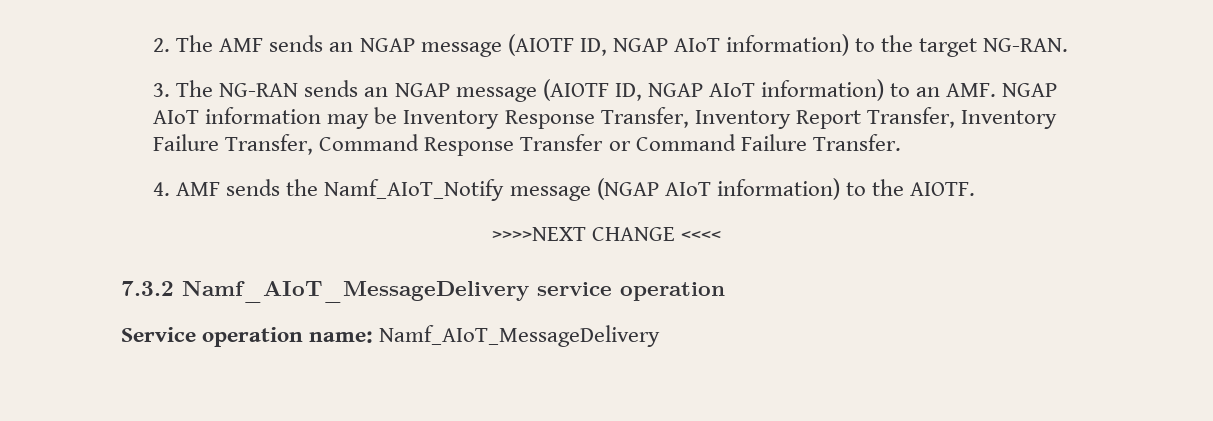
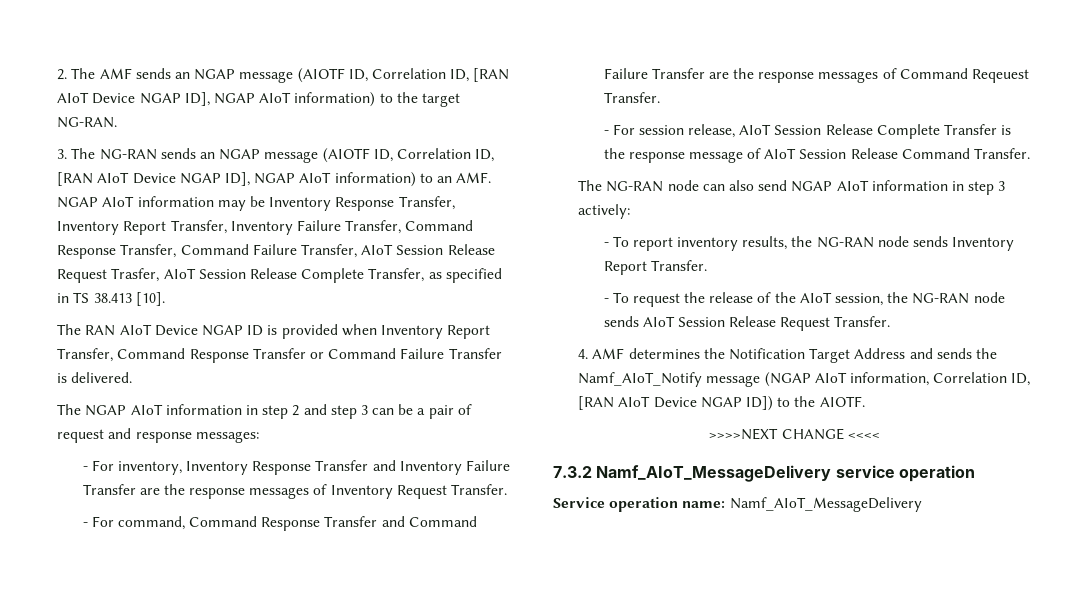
(607, 47) none -> [371,68,510,82] [57,92,210,106] Correlation ID, [RAN AIoT Device NGAP ID],
(642, 92) none -> [396,148,495,162] [57,172,251,186] Correlation ID, [RAN AIoT Device NGAP ID],
[520,134,901,151] [153,182,221,196] Transfer or Command Failure Transfer. // 4. AMF -> [120,244,495,258] [57,268,502,283] [57,292,165,306] [57,324,491,339] [57,348,502,363] [57,372,133,383] [57,404,472,419] [57,428,259,443] [82,460,511,475] [82,484,508,499] [82,516,477,531] [603,68,1030,83] [603,92,660,103] [603,124,1012,139] [603,148,1031,163] [578,180,1006,195] [578,204,631,219] [603,236,1015,251] [603,260,707,275] [603,292,1005,307] [603,316,891,331] [578,348,933,363] Transfer, Command Failure Transfer, AIoT Session Release Request Trasfer, AIoT Session Release Complete Transfer, as specified in TS 38.413 [10]. // The RAN AIoT Device NGAP ID is provided when Inventory Report Transfer, Command Response Transfer or Command Failure Transfer is delivered. // The NGAP AIoT information in step 2 and step 3 can be a pair of request and response messages: // - For inventory, Inventory Response Transfer and Inventory Failure Transfer are the response messages of Inventory Request Transfer. // - For command, Command Response Transfer and Command Failure Transfer are the response messages of Command Reqeuest Transfer. // - For session release, AIoT Session Release Complete Transfer is the response message of AIoT Session Release Command Transfer. // The NG-RAN node can also send NGAP AIoT information in step 3 actively: // - To report inventory results, the NG-RAN node sends Inventory Report Transfer. // - To request the release of the AIoT session, the NG-RAN node sends AIoT Session Release Request Transfer. // 4. AMF determines the Notification Target Address and
[716,178,840,200] information) -> [850,372,1031,386] [578,396,774,411] information, Correlation ID, [RAN AIoT Device NGAP ID])

